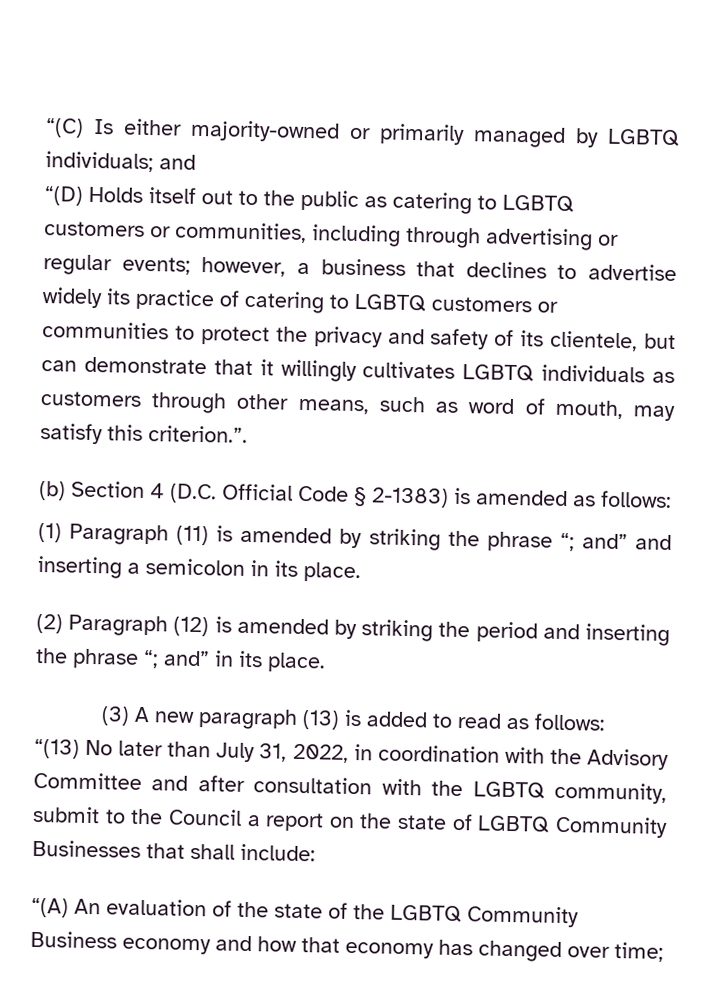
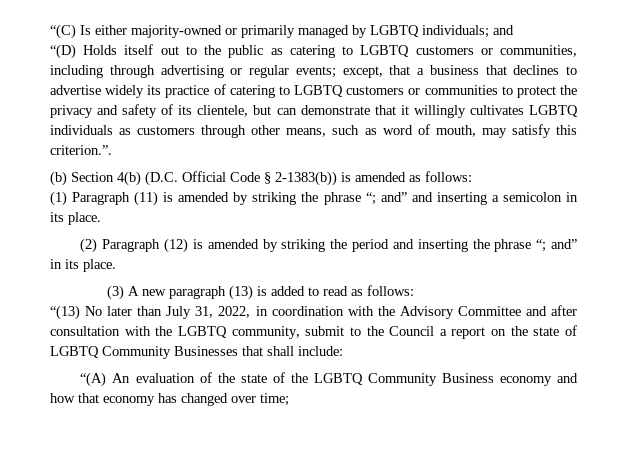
[201,257,287,277] however, -> [342,65,411,78] except, that
[150,483,165,499] 4 -> [117,171,141,186] 4(b)
[371,487,449,508] 2-1383) -> [275,171,337,186] 2-1383(b))

